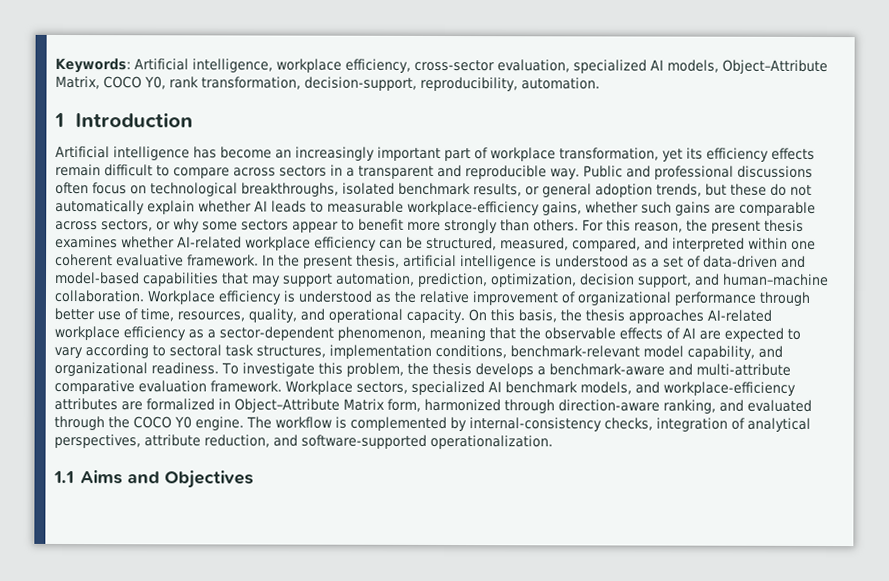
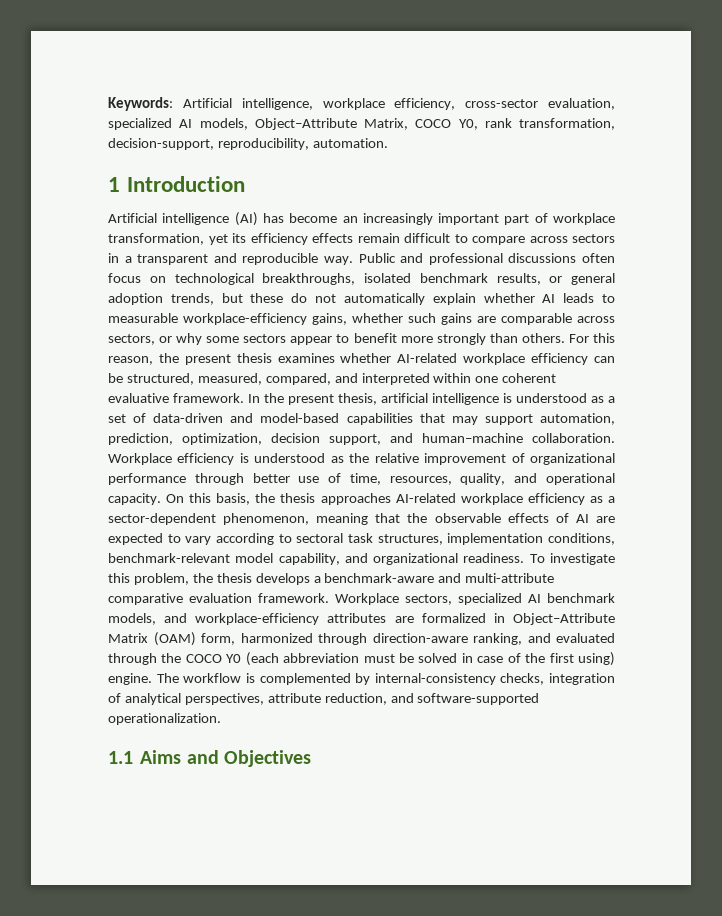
(190, 153) none -> [234,212,258,226] (AI)
(385, 404) none -> [153,632,196,646] (OAM)
(192, 422) none -> [245,652,616,666] (each abbreviation must be solved in case of the first using)

